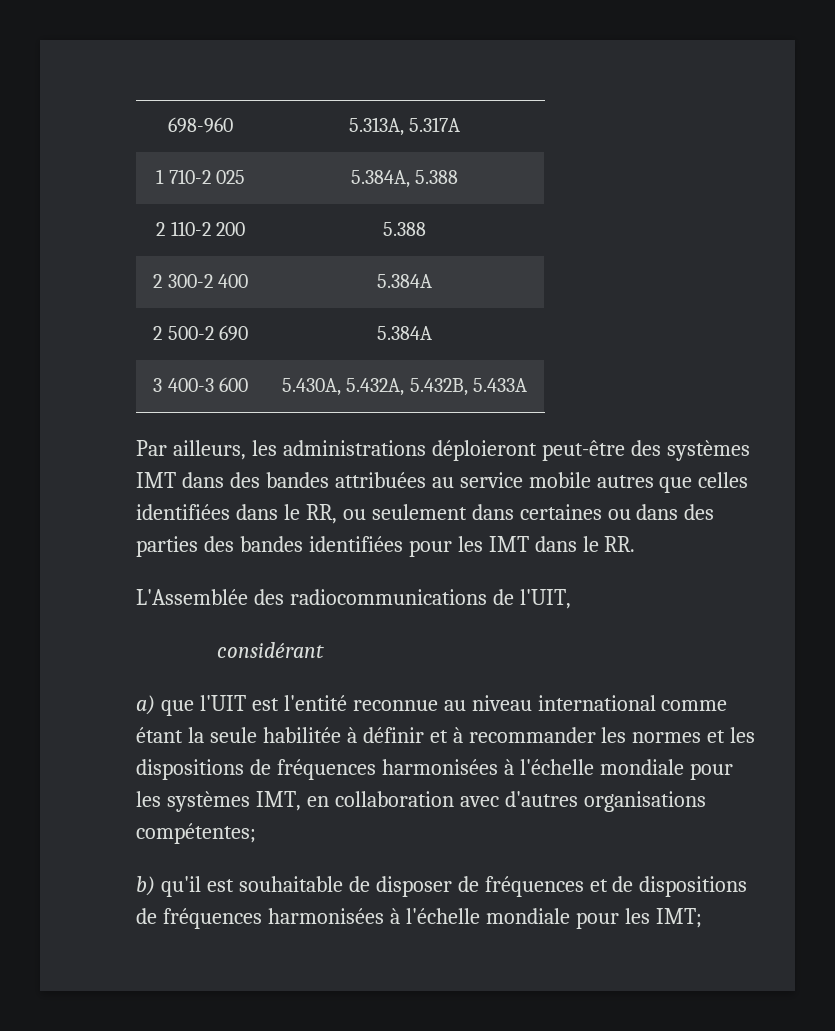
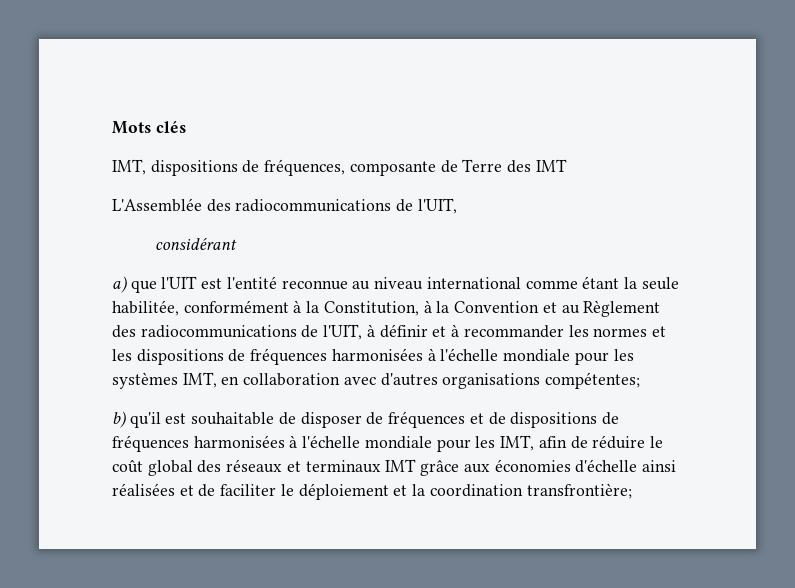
[168,117,233,133] [348,117,461,136] [156,169,245,184] [350,170,459,188] [156,221,245,236] [383,222,426,236] [153,274,248,288] [377,274,432,288] [153,325,248,341] [377,326,432,340] [153,377,248,392] [281,378,528,396] [136,440,750,461] [136,472,749,493] [136,504,715,524] [136,536,636,557] 698-960 | 5.313A, 5.317A // 1 710-2 025 | 5.384A, 5.388 // 2 110-2 200 | 5.388 // 2 300-2 400 | 5.384A // 2 500-2 690 | 5.384A // 3 400-3 600 | 5.430A, 5.432A, 5.432B, 5.433A // Par ailleurs, les administrations déploieront peut-être des systèmes IMT dans des bandes attribuées au service mobile autres que celles identifiées dans le RR, ou seulement dans certaines ou dans des parties des bandes identifiées pour les IMT dans le RR. -> [112,120,186,134] [112,159,567,176] Mots clés // IMT, dispositions de fréquences, composante de Terre des IMT
[262,727,341,743] habilitée -> [112,300,661,317] [112,324,363,340] habilitée, conformément à la Constitution, à la Convention et au Règlement des radiocommunications de l'UIT,
[655,908,702,928] IMT; -> [500,435,663,451] [112,459,676,476] [112,483,632,500] IMT, afin de réduire le coût global des réseaux et terminaux IMT grâce aux économies d'échelle ainsi réalisées et de faciliter le déploiement et la coordination transfrontière;

